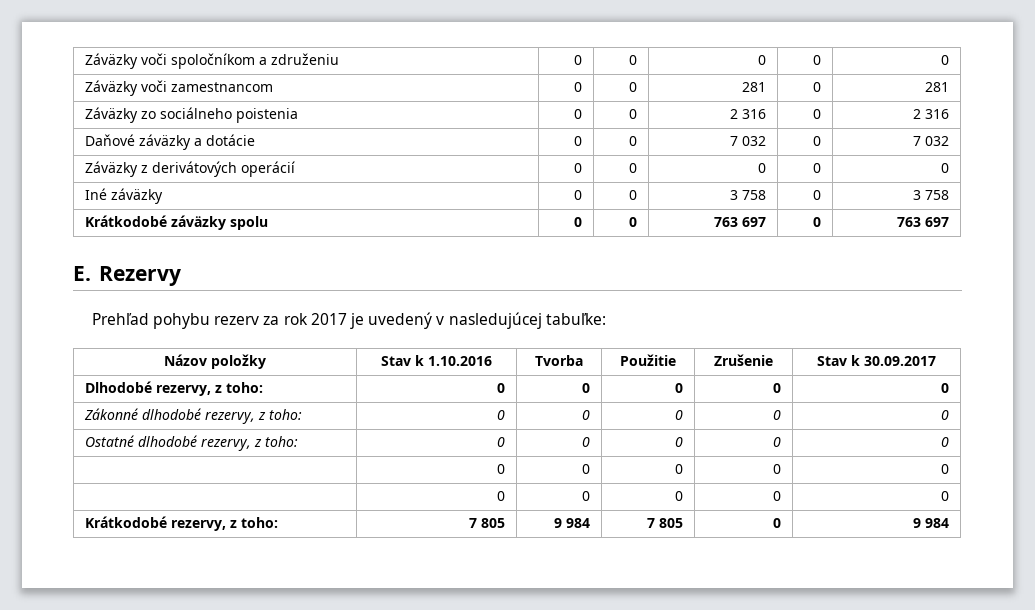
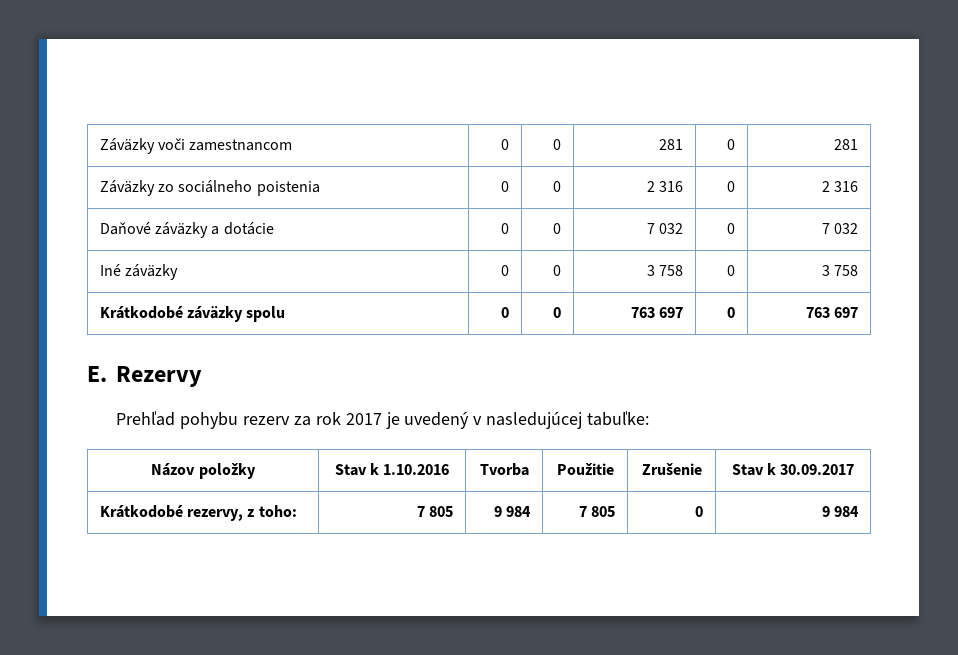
[85,53,340,69] [573,55,582,65] [628,55,637,65] [757,55,766,65] [812,55,821,65] [940,55,949,65] [85,80,168,96] Záväzky voči spoločníkom a združeniu | 0 | 0 | 0 | 0 | 0 // Záväzky voči -> [99,138,186,154] Záväzky voči
[85,161,296,177] [573,163,582,173] [628,163,637,173] [757,163,766,173] [812,163,821,173] [940,163,949,173] // Záväzky z derivátových operácií | 0 | 0 | 0 | 0 | 0 -> (859, 228) none
[85,381,264,396] [496,383,505,393] [581,383,590,393] [674,383,683,393] [772,383,781,393] [940,383,949,393] [84,408,303,424] [496,410,505,420] [581,410,590,420] [674,410,683,420] [772,410,781,420] [940,410,949,420] [85,435,299,451] [496,437,505,447] [581,437,590,447] [674,437,683,447] [772,437,781,447] [940,437,949,447] [496,464,505,474] [581,464,590,474] [674,464,683,474] [772,464,781,474] [940,464,949,474] [496,491,505,501] [581,491,590,501] [674,491,683,501] [772,491,781,501] [940,491,949,501] // Dlhodobé rezervy, z toho: | 0 | 0 | 0 | 0 | 0 // Zákonné dlhodobé rezervy, z toho: | 0 | 0 | 0 | 0 | 0 // Ostatné dlhodobé rezervy, z toho: | 0 | 0 | 0 | 0 | 0 // | 0 | 0 | 0 | 0 | 0 // | 0 | 0 | 0 | 0 | 0 -> (855, 469) none

